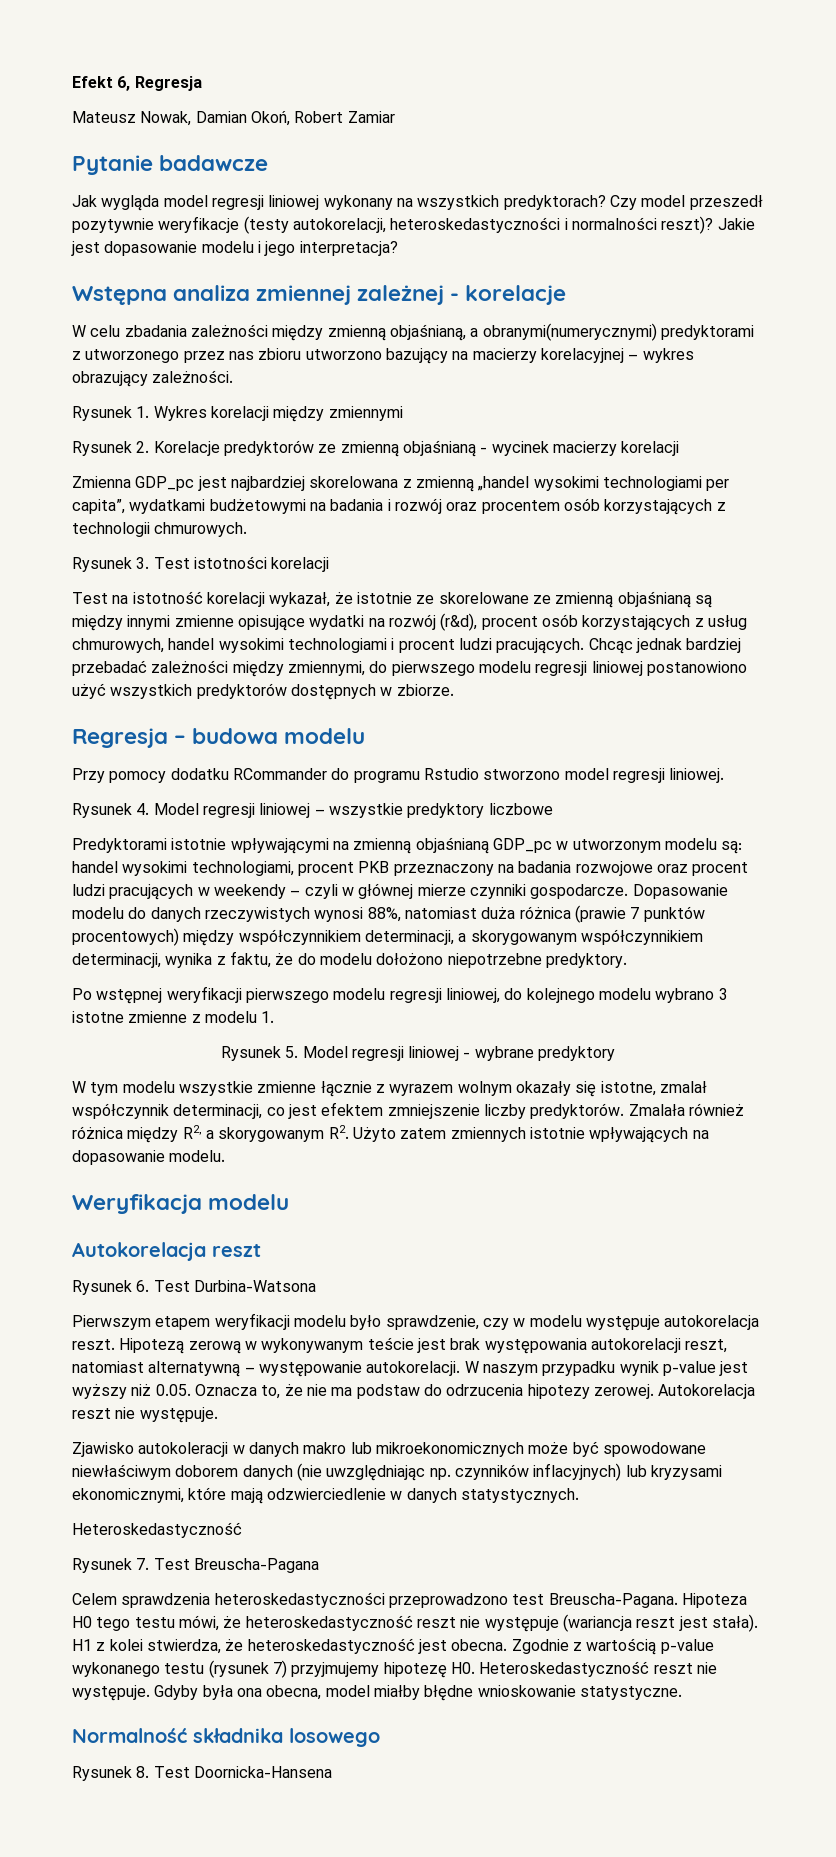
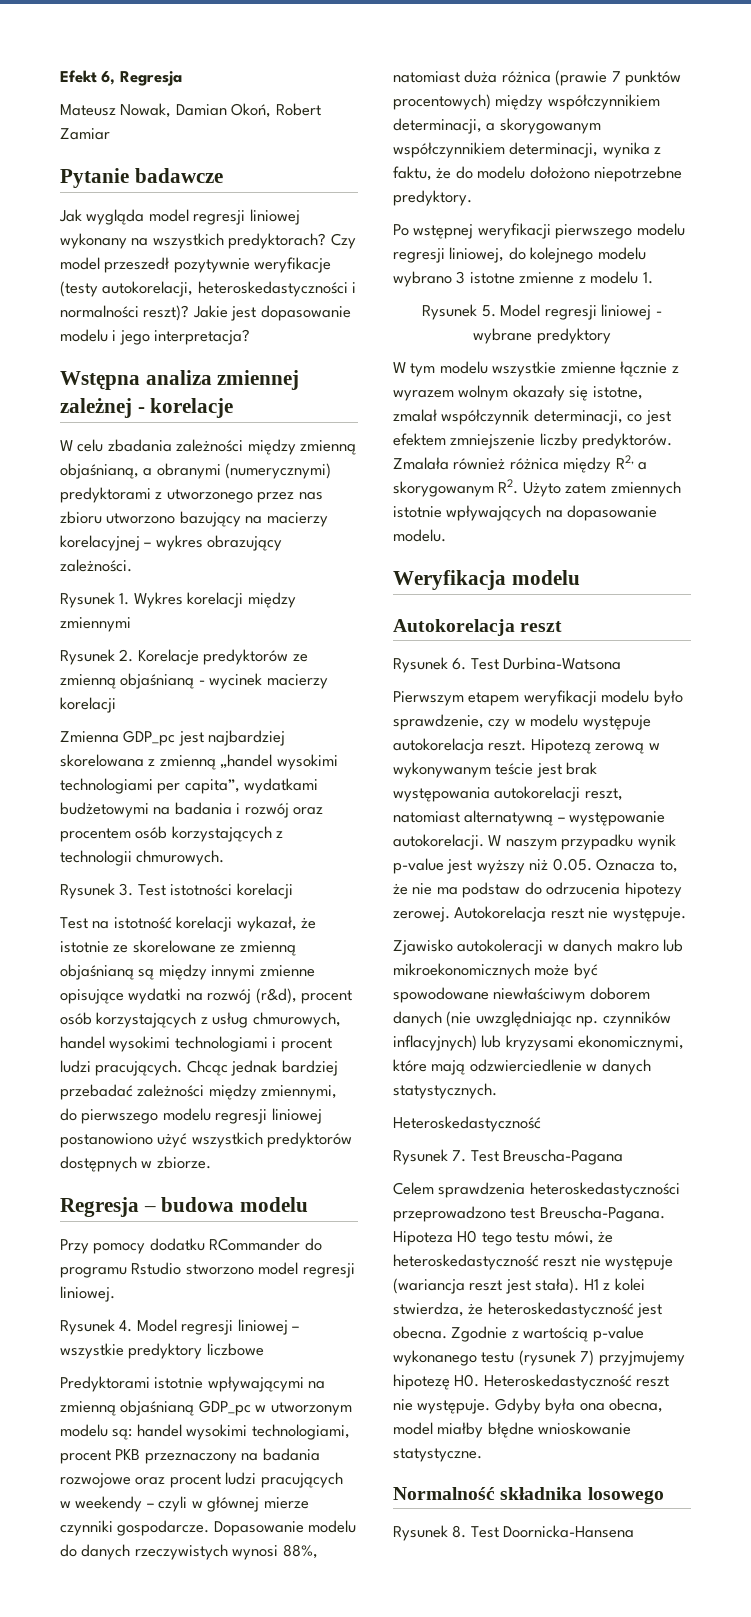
[482,323,657,341] obranymi(numerycznymi) -> [156,463,332,479] obranymi (numerycznymi)

